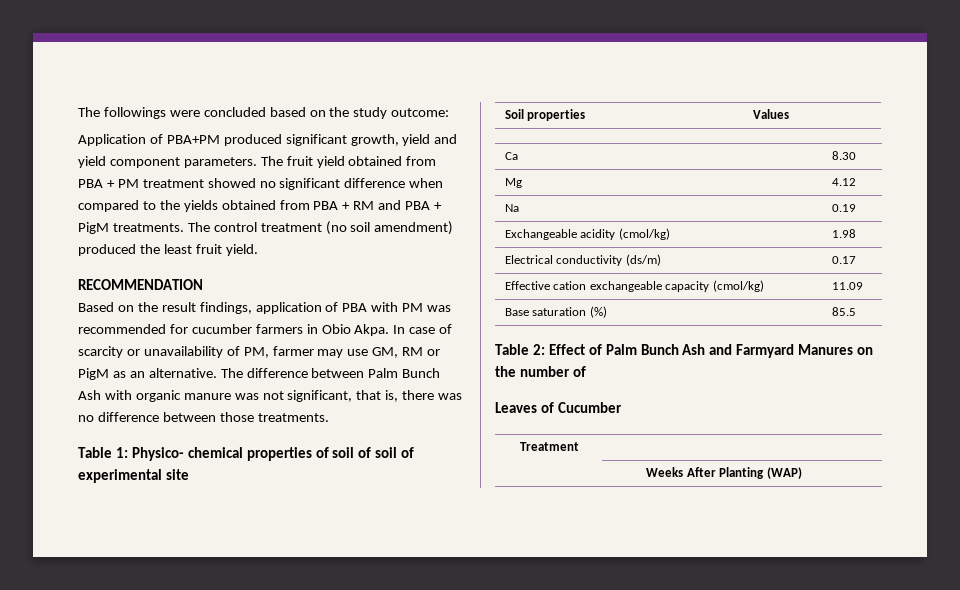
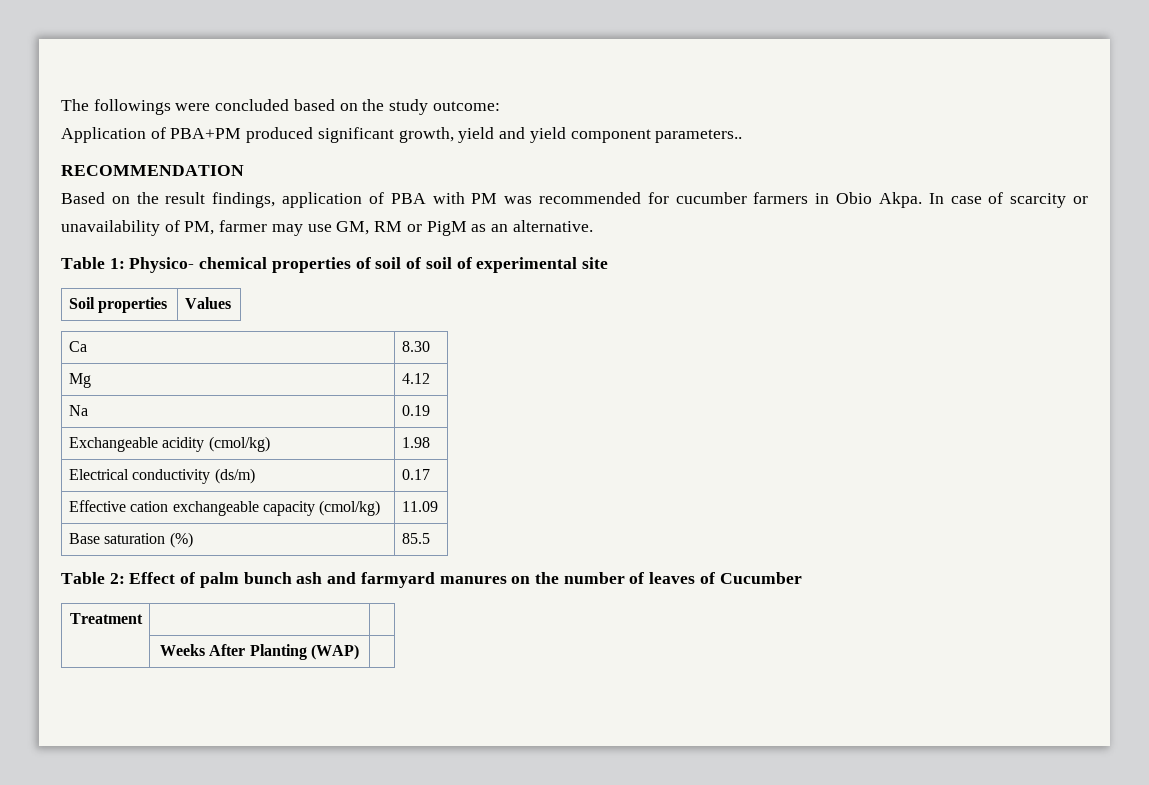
[183,156,437,168] [78,178,444,190] [78,200,443,212] [78,221,454,235] [78,244,258,256] parameters. The fruit yield obtained from PBA + PM treatment showed no significant difference when compared to the yields obtained from PBA + RM and PBA + PigM treatments. The control treatment (no soil amendment) produced the least fruit yield. -> [655,129,743,143] parameters..
[220,368,441,378] [78,390,463,402] [78,412,329,422] The difference between Palm Bunch Ash with organic manure was not significant, that is, there was no difference between those treatments. -> (593, 226) none
[605,344,854,358] Palm Bunch Ash and Farmyard Manures -> [199,572,507,588] palm bunch ash and farmyard manures
[495,402,537,413] // Leaves -> [649,572,696,584] leaves

